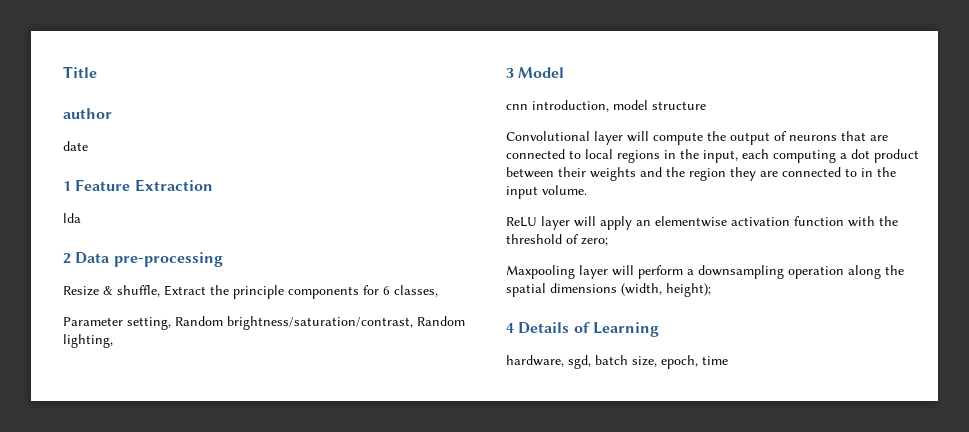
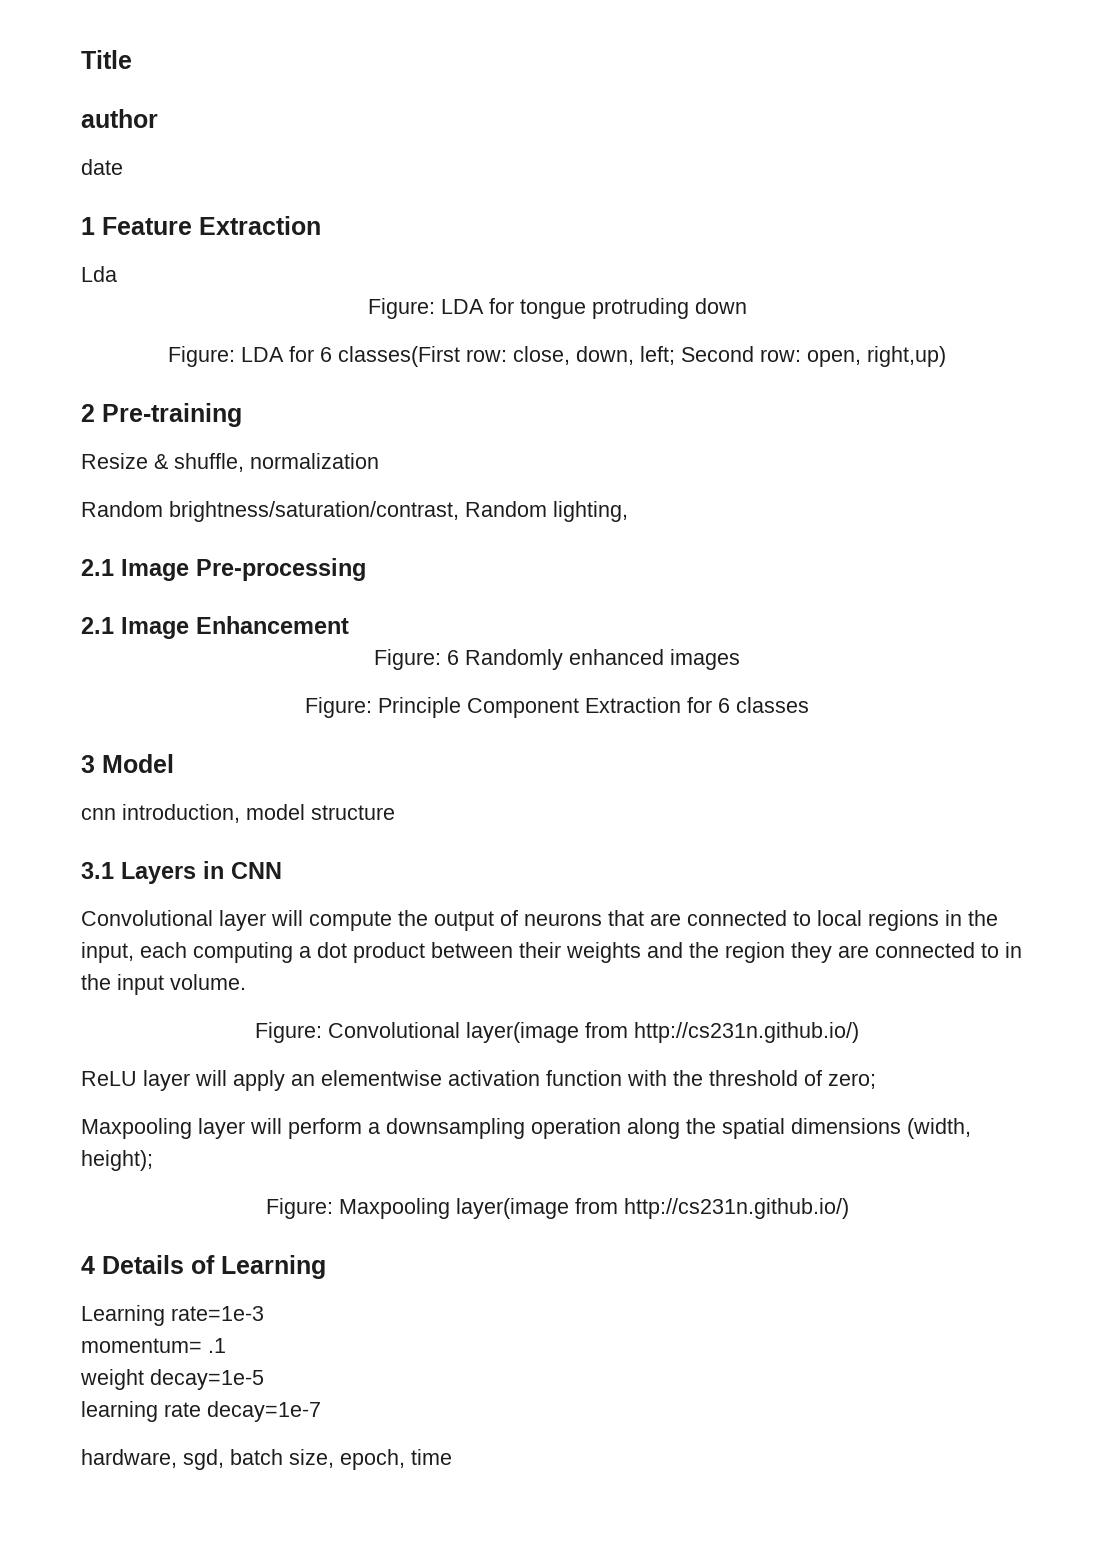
[63,213,81,223] lda -> [81,266,117,282] [367,298,747,319] [168,346,946,367] Lda // Figure: LDA for tongue protruding down // Figure: LDA for 6 classes(First row: close, down, left; Second row: open, right,up)
[75,252,223,267] Data pre-processing -> [102,403,242,427] Pre-training
[164,285,438,299] [63,316,465,330] [63,334,113,348] Extract the principle components for 6 classes, // Parameter setting, Random brightness/saturation/contrast, Random lighting, -> [250,453,379,469] [81,501,628,522] [81,558,366,581] [81,616,349,639] [374,649,740,670] [305,697,809,718] normalization // Random brightness/saturation/contrast, Random lighting, // 2.1 Image Pre-processing // 2.1 Image Enhancement // Figure: 6 Randomly enhanced images // Figure: Principle Component Extraction for 6 classes
(706, 105) none -> [81,861,282,884] // 3.1 Layers in CNN
(587, 190) none -> [255,1022,859,1043] // Figure: Convolutional layer(image from http://cs231n.github.io/)
(711, 290) none -> [265,1198,849,1219] // Figure: Maxpooling layer(image from http://cs231n.github.io/)
(659, 329) none -> [81,1305,264,1326] [81,1338,226,1353] [80,1369,264,1390] [81,1401,321,1422] // Learning rate=1e-3 // momentum= .1 // weight decay=1e-5 // learning rate decay=1e-7

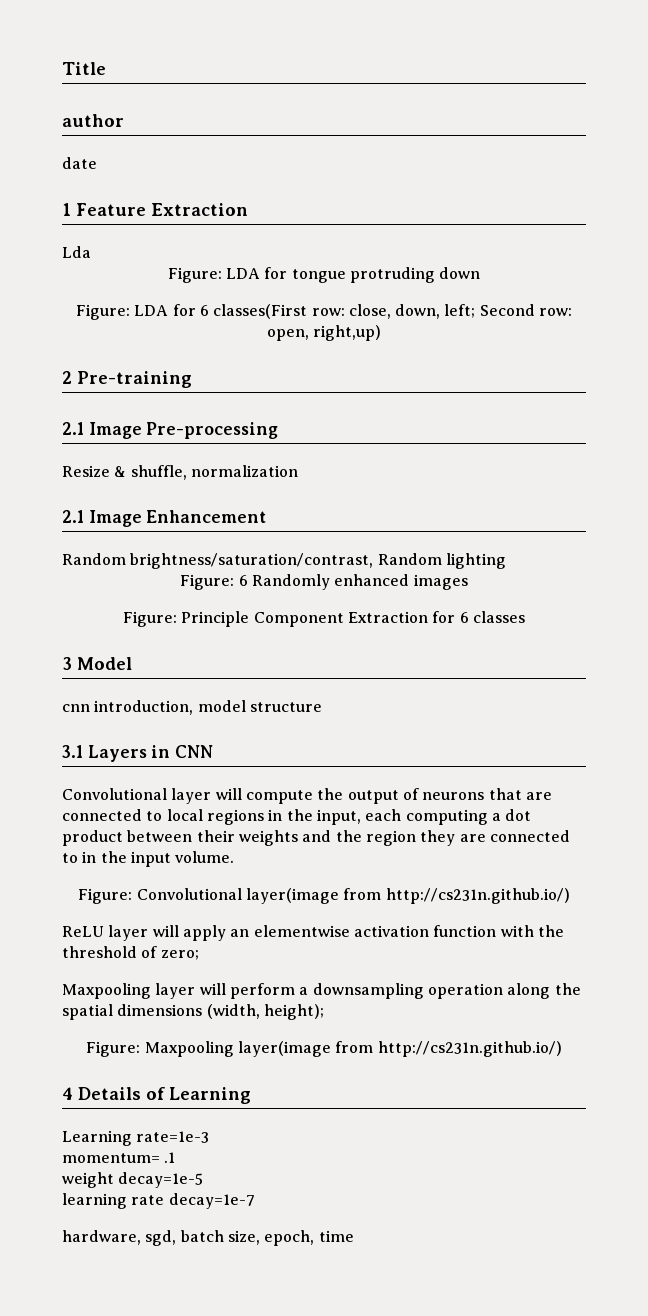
(242, 415) none -> [62,422,279,439] // 2.1 Image Pre-processing
(379, 461) none -> [62,510,267,527] // 2.1 Image Enhancement
[553,501,628,522] [81,558,366,581] [81,616,349,639] lighting, // 2.1 Image Pre-processing // 2.1 Image Enhancement -> [445,553,506,569] lighting

